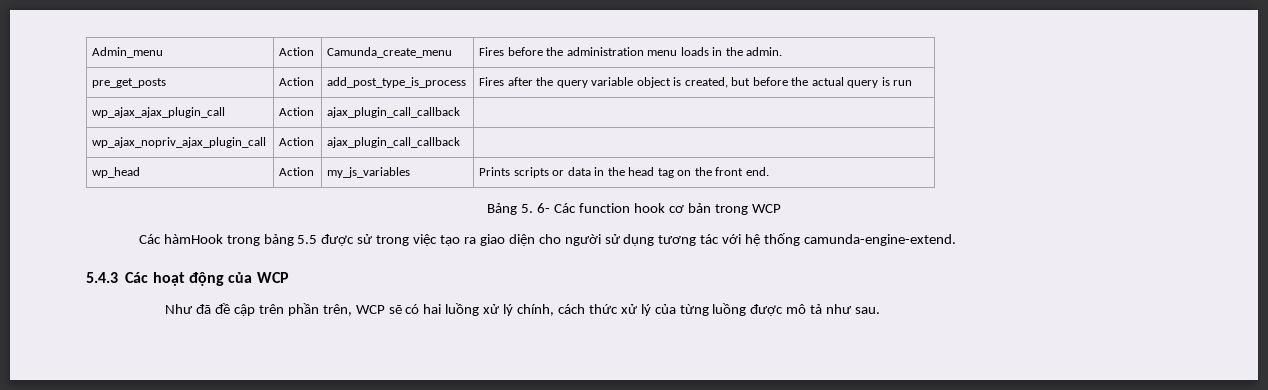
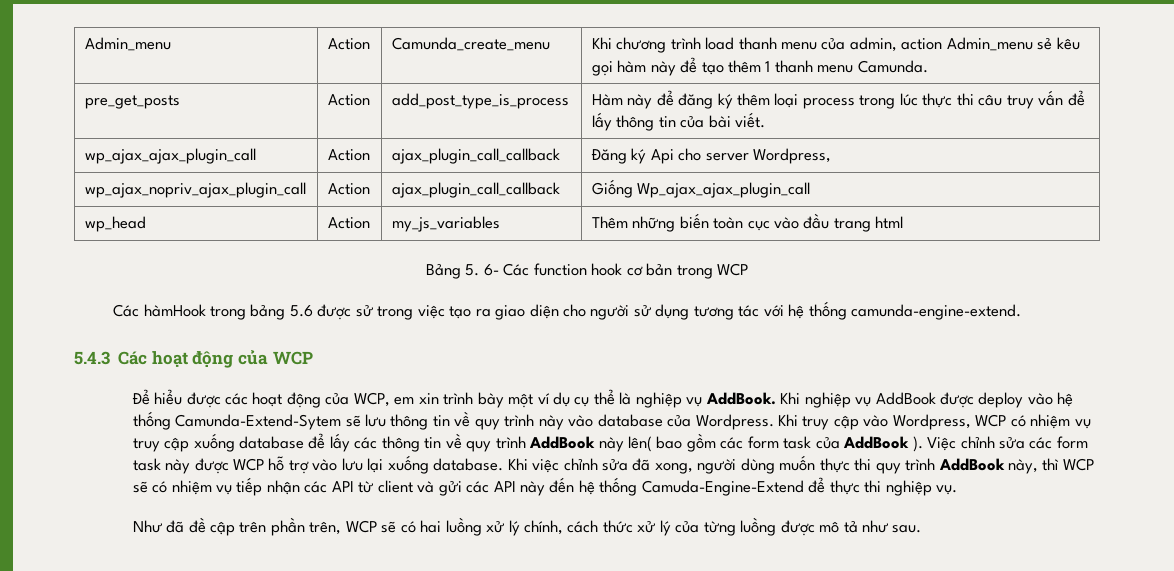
[479,47,783,56] [92,78,167,88] [279,77,315,86] [327,77,467,88] [479,77,913,88] [92,107,226,118] [279,107,315,116] [327,107,461,118] Fires before the administration menu loads in the admin. // pre_get_posts | Action | add_post_type_is_process | Fires after the query variable object is created, but before the actual query is run // wp_ajax_ajax_plugin_call | Action | ajax_plugin_call_callback | -> [591,37,1080,53] [591,57,928,76] [84,95,180,109] [327,94,370,106] [391,93,569,109] [591,90,1085,109] [591,112,765,131] [84,148,256,164] [327,149,370,161] [391,148,560,164] [590,148,831,164] Khi chương trình load thanh menu của admin, action Admin_menu sẻ kêu gọi hàm này để tạo thêm 1 thanh menu Camunda. // pre_get_posts | Action | add_post_type_is_process | Hàm này để đăng ký thêm loại process trong lúc thực thi câu truy vấn để lấy thông tin của bài viết. // wp_ajax_ajax_plugin_call | Action | ajax_plugin_call_callback | Đăng ký Api cho server Wordpress,
(461, 142) none -> [591,179,811,198] Giống Wp_ajax_ajax_plugin_call
[479,167,769,178] Prints scripts or data in the head tag on the front end. -> [591,213,904,232] Thêm những biến toàn cục vào đầu trang html
[297,235,318,244] 5.5 -> [289,305,313,317] 5.6
(289, 277) none -> [131,389,1074,408] [132,411,1091,430] [132,433,1088,452] [132,455,1094,474] [132,477,958,496] // Để hiểu được các hoạt động của WCP, em xin trình bày một ví dụ cụ thể là nghiệp vụ AddBook. Khi nghiệp vụ AddBook được deploy vào hệ thống Camunda-Extend-Sytem sẽ lưu thông tin về quy trình này vào database của Wordpress. Khi truy cập vào Wordpress, WCP có nhiệm vụ truy cập xuống database để lấy các thông tin về quy trình AddBook này lên( bao gồm các form task của AddBook ). Việc chỉnh sửa các form task này được WCP hỗ trợ vào lưu lại xuống database. Khi việc chỉnh sửa đã xong, người dùng muốn thực thi quy trình AddBook này, thì WCP sẽ có nhiệm vụ tiếp nhận các API từ client và gửi các API này đến hệ thống Camuda-Engine-Extend để thực thi nghiệp vụ.

